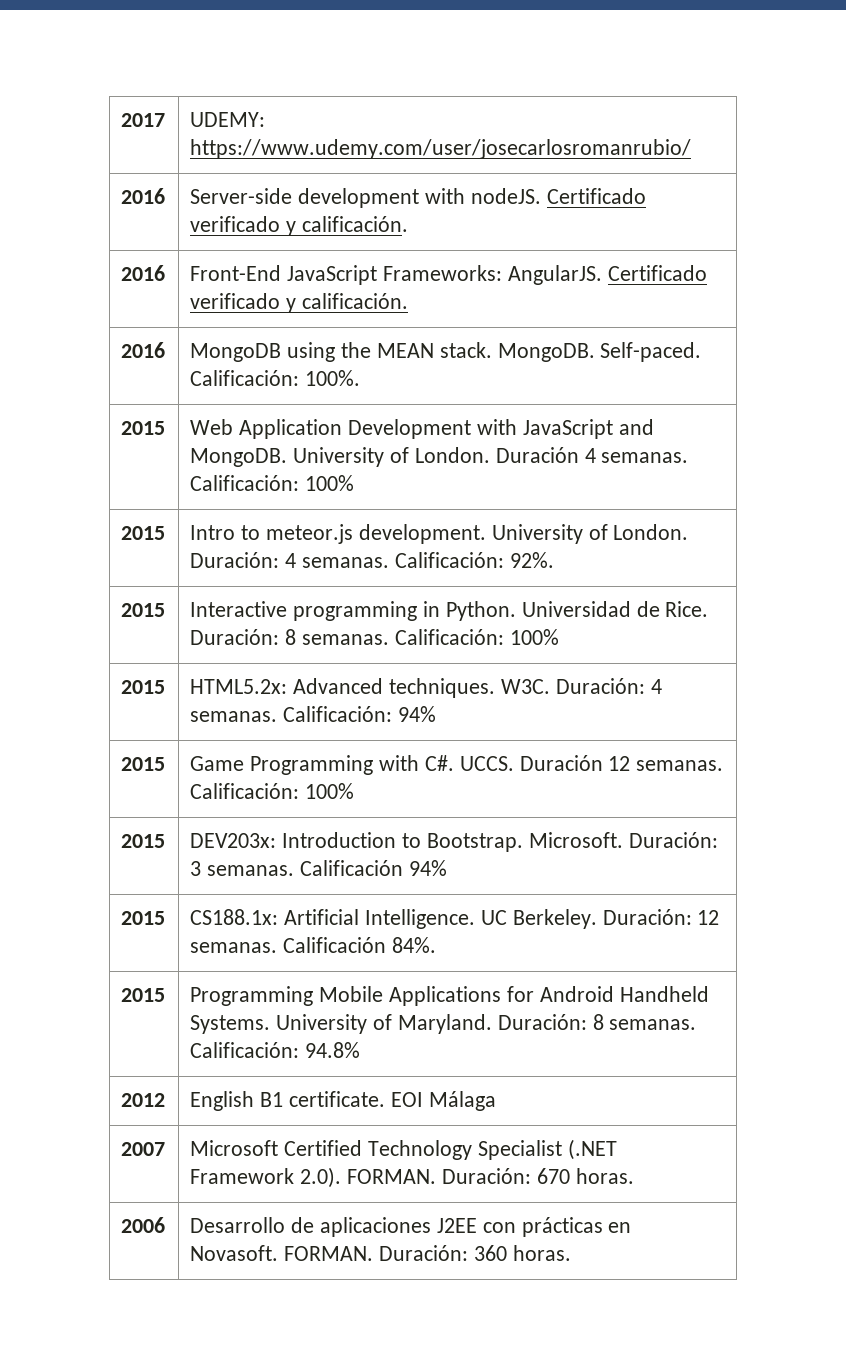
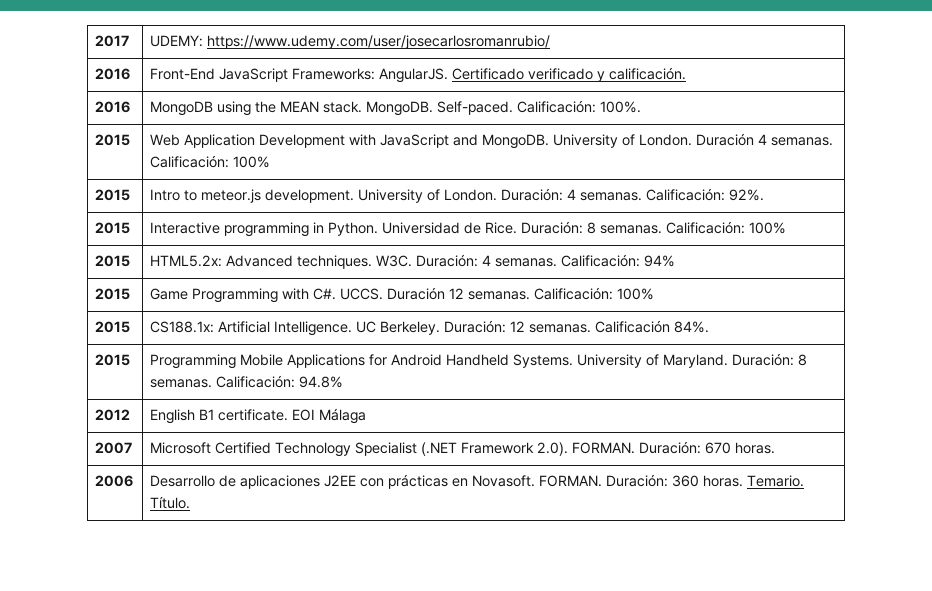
[121,188,166,204] [190,188,646,208] [190,216,409,236] // 2016 | Server-side development with nodeJS. Certificado verificado y calificación. -> (551, 42) none
[121,834,166,848] [190,832,718,852] [190,860,447,876] // 2015 | DEV203x: Introduction to Bootstrap. Microsoft. Duración: 3 semanas. Calificación 94% -> (655, 294) none
(571, 1253) none -> [747,475,805,487] [150,496,191,509] Temario. Título.

